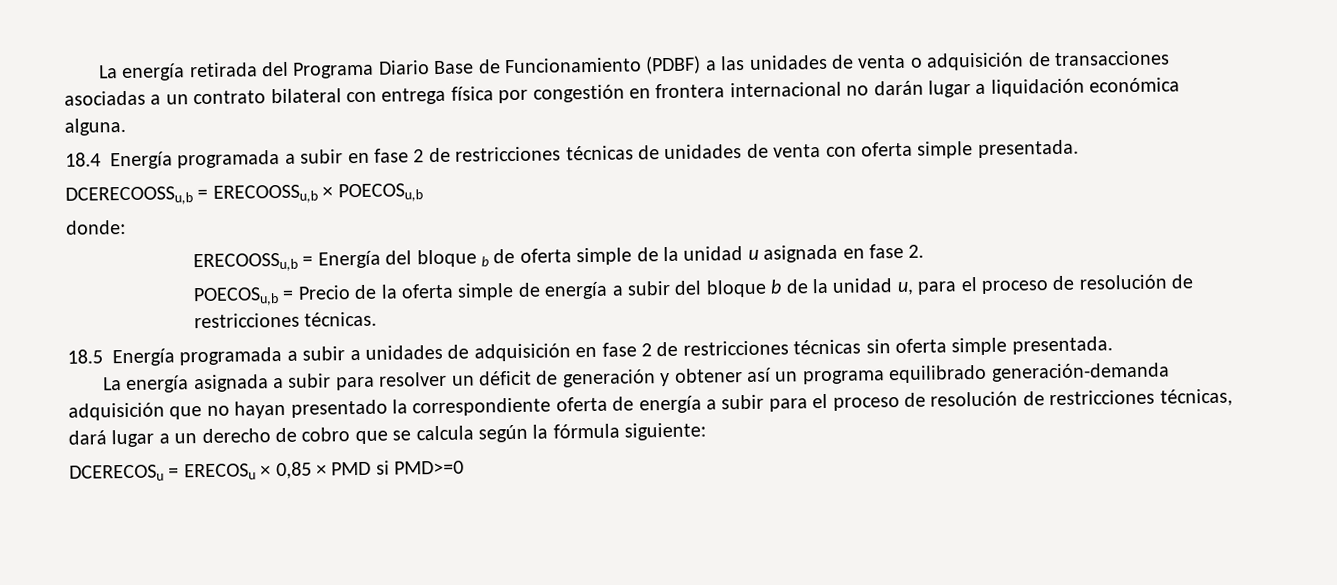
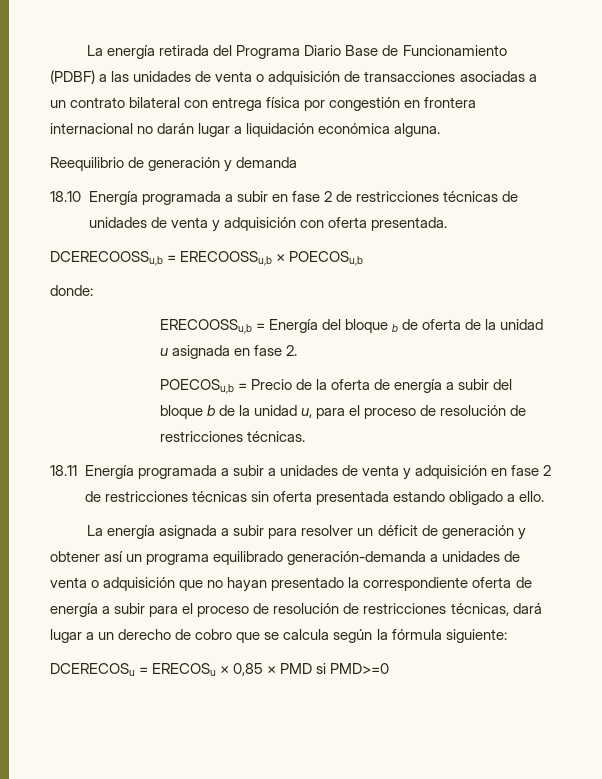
[65,152,101,167] 18.4 -> [50,157,298,172] [50,191,81,202] Reequilibrio de generación y demanda // 18.10
(822, 151) none -> [211,217,296,232] y adquisición
[917,141,974,159] simple -> (367, 222) none
[576,247,633,266] simple -> (462, 324) none
[457,282,515,301] simple -> (371, 384) none
[67,349,103,364] 18.5 -> [50,465,77,476] 18.11
(470, 351) none -> [361,465,411,480] venta y
[951,336,1113,356] simple presentada. -> [315,491,544,505] presentada estando obligado a ello.
(1170, 372) none -> [430,551,521,562] [50,577,100,588] a unidades de venta o

